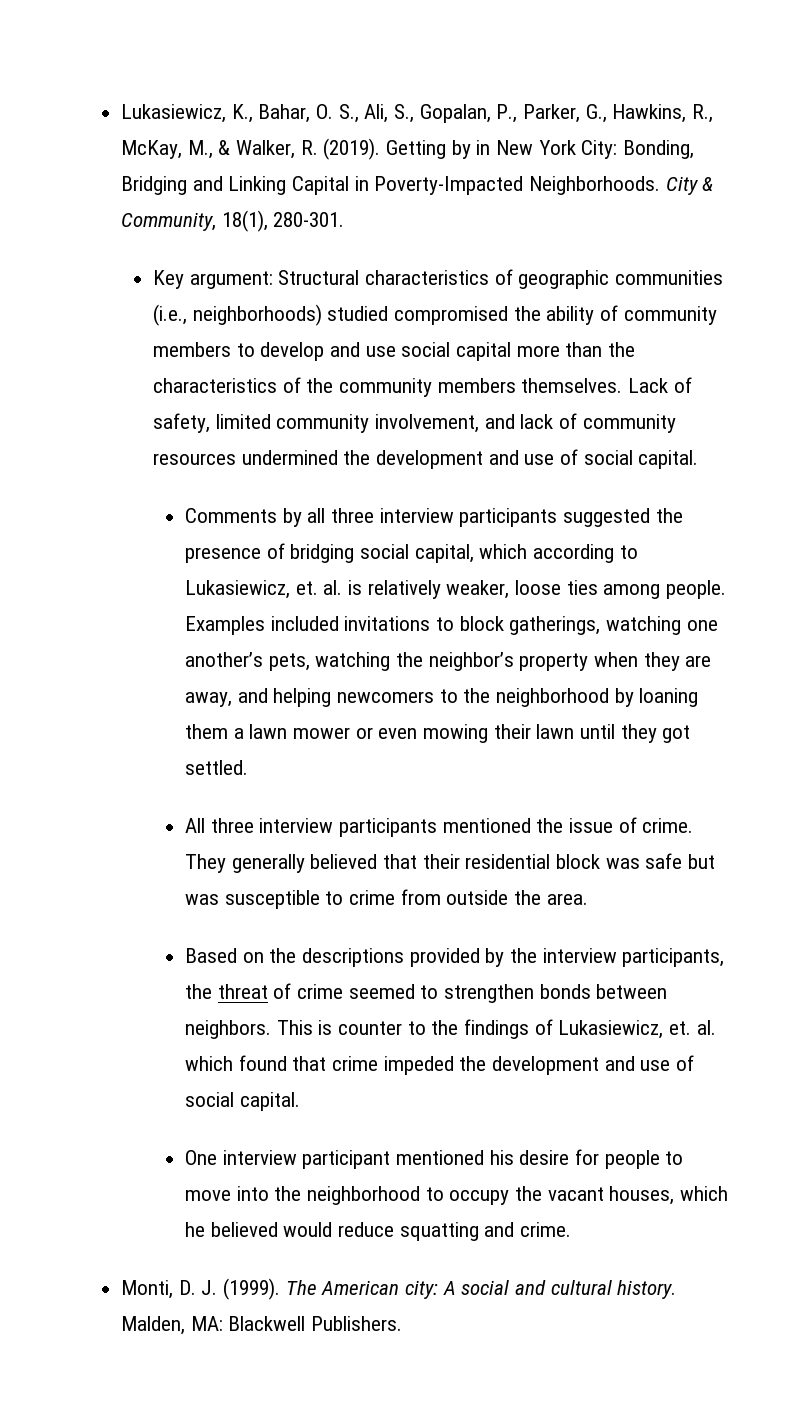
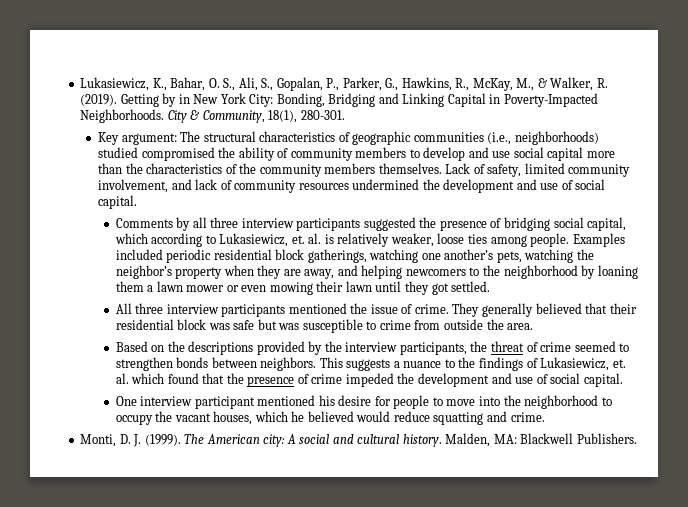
[278,270,360,285] Structural -> [180,131,256,142] The structural
[344,616,454,631] invitations to -> [166,249,272,263] periodic residential
[318,1020,402,1035] is counter -> [346,359,442,371] suggests a nuance
(327, 1063) none -> [226,373,309,387] the presence of

